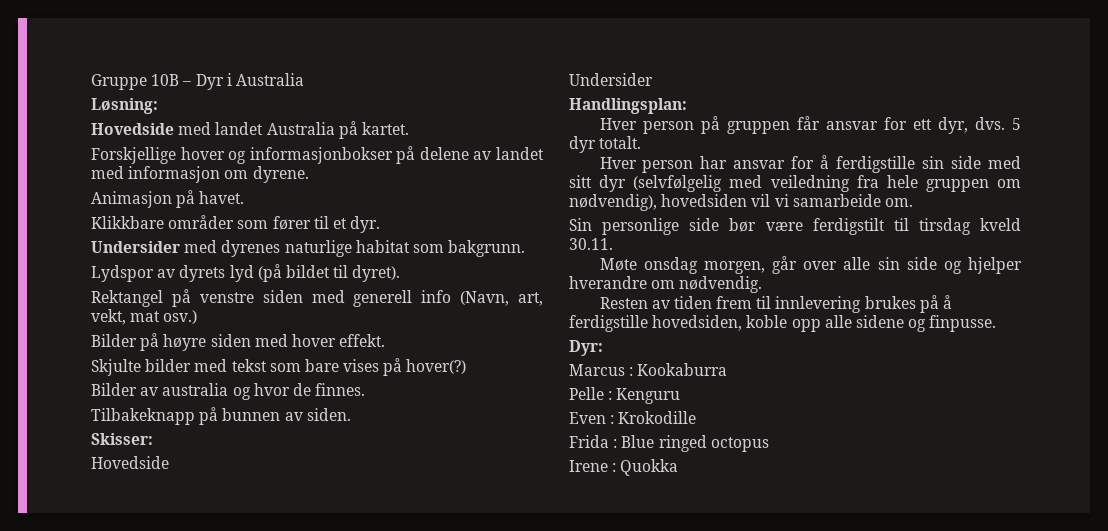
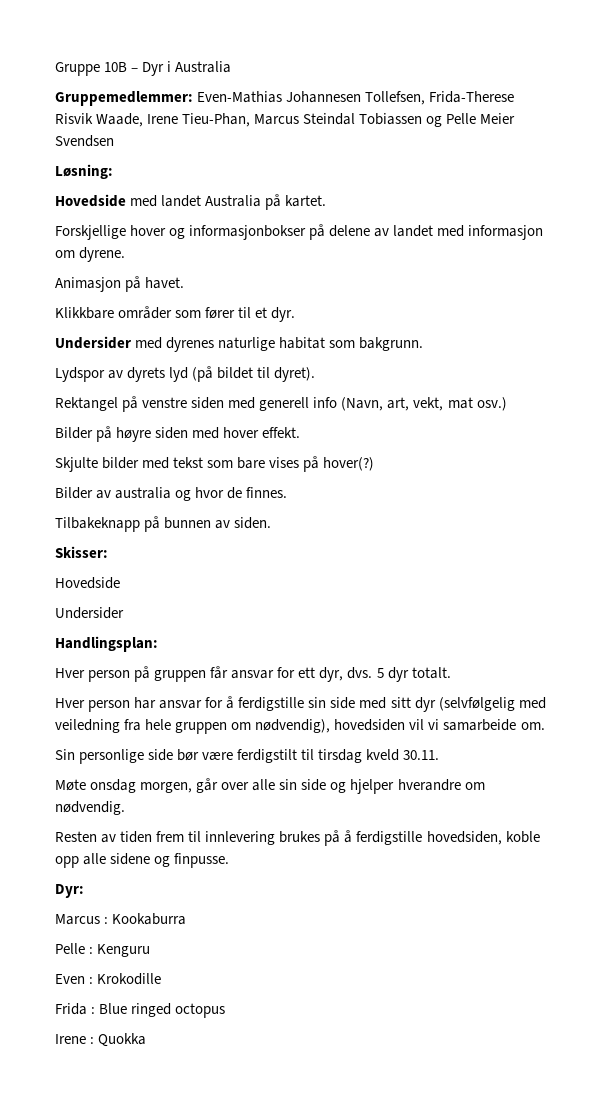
(304, 79) none -> [55,91,515,106] [55,113,516,127] [55,135,114,147] // Gruppemedlemmer: Even-Mathias Johannesen Tollefsen, Frida-Therese Risvik Waade, Irene Tieu-Phan, Marcus Steindal Tobiassen og Pelle Meier Svendsen

